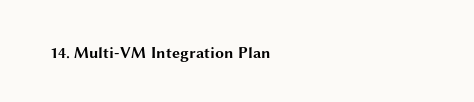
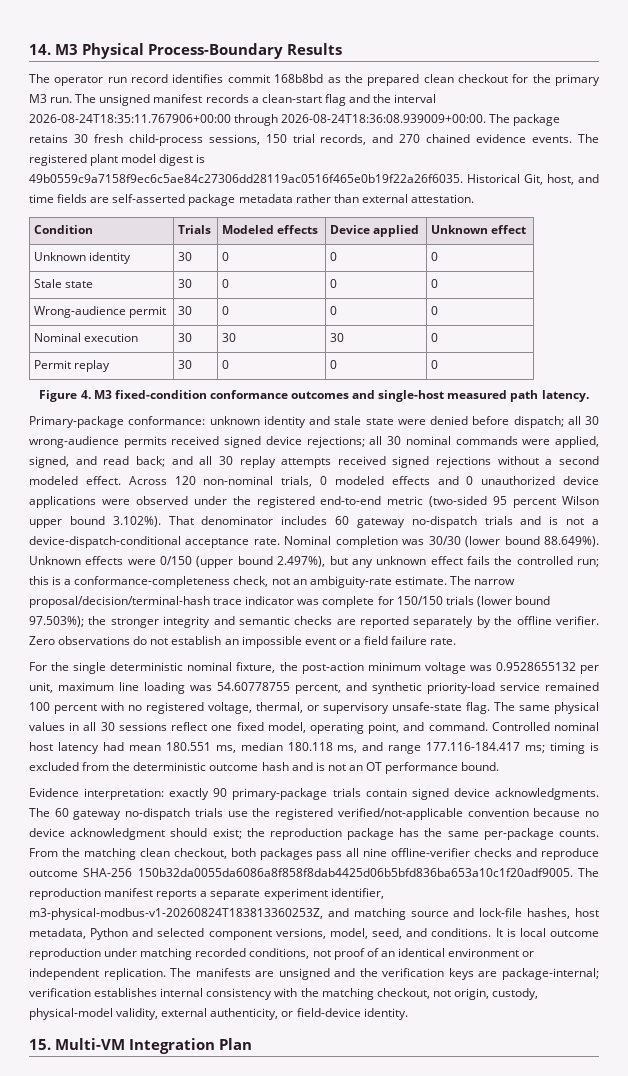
(70, 53) none -> [55,43,342,59] [29,74,600,86] [29,94,437,106] [29,114,561,126] [29,134,599,146] [29,154,206,166] [29,174,599,185] [29,194,474,206] [34,225,94,234] [178,225,212,234] [222,225,319,234] [330,225,420,237] [431,225,527,234] [34,252,132,264] [178,252,193,261] [222,252,230,261] [330,252,338,261] [431,252,439,261] [34,279,94,288] [178,279,193,288] [222,279,230,288] [330,279,338,288] [431,279,439,288] [34,306,167,318] [178,306,193,315] [222,306,230,315] [330,306,338,315] [431,306,439,315] [34,333,139,342] [178,333,193,342] [222,333,237,342] [330,333,345,342] [431,333,439,342] [34,360,111,372] [178,360,193,369] [222,360,230,369] [330,360,338,369] [431,360,439,369] [39,390,589,402] [29,416,599,428] [29,436,600,448] [29,456,599,468] [29,476,599,487] [29,496,599,508] [29,516,599,528] [29,536,599,548] [29,556,599,568] [29,576,516,588] [29,596,550,608] [29,616,599,628] [29,636,457,648] [29,662,599,674] [29,682,599,694] [29,702,599,714] [29,722,599,734] [29,742,599,754] [29,762,500,774] [29,788,599,800] [29,808,599,820] [29,828,599,840] [29,848,599,860] [29,868,599,877] [29,888,384,900] [29,908,599,920] [29,928,599,940] [29,948,535,960] [29,968,600,980] [29,988,539,1000] [29,1008,408,1020] [29,1039,51,1050] M3 Physical Process-Boundary Results // The operator run record identifies commit 168b8bd as the prepared clean checkout for the primary M3 run. The unsigned manifest records a clean-start flag and the interval 2026-08-24T18:35:11.767906+00:00 through 2026-08-24T18:36:08.939009+00:00. The package retains 30 fresh child-process sessions, 150 trial records, and 270 chained evidence events. The registered plant model digest is 49b0559c9a7158f9ec6c5ae84c27306dd28119ac0516f465e0b19f22a26f6035. Historical Git, host, and time fields are self-asserted package metadata rather than external attestation. // Condition | Trials | Modeled effects | Device applied | Unknown effect // Unknown identity | 30 | 0 | 0 | 0 // Stale state | 30 | 0 | 0 | 0 // Wrong-audience permit | 30 | 0 | 0 | 0 // Nominal execution | 30 | 30 | 30 | 0 // Permit replay | 30 | 0 | 0 | 0 // Figure 4. M3 fixed-condition conformance outcomes and single-host measured path latency. // Primary-package conformance: unknown identity and stale state were denied before dispatch; all 30 wrong-audience permits received signed device rejections; all 30 nominal commands were applied, signed, and read back; and all 30 replay attempts received signed rejections without a second modeled effect. Across 120 non-nominal trials, 0 modeled effects and 0 unauthorized device applications were observed under the registered end-to-end metric (two-sided 95 percent Wilson upper bound 3.102%). That denominator includes 60 gateway no-dispatch trials and is not a device-dispatch-conditional acceptance rate. Nominal completion was 30/30 (lower bound 88.649%). Unknown effects were 0/150 (upper bound 2.497%), but any unknown effect fails the controlled run; this is a conformance-completeness check, not an ambiguity-rate estimate. The narrow proposal/decision/terminal-hash trace indicator was complete for 150/150 trials (lower bound 97.503%); the stronger integrity and semantic checks are reported separately by the offline verifier. Zero observations do not establish an impossible event or a field failure rate. // For the single deterministic nominal fixture, the post-action minimum voltage was 0.9528655132 per unit, maximum line loading was 54.60778755 percent, and synthetic priority-load service remained 100 percent with no registered voltage, thermal, or supervisory unsafe-state flag. The same physical values in all 30 sessions reflect one fixed model, operating point, and command. Controlled nominal host latency had mean 180.551 ms, median 180.118 ms, and range 177.116-184.417 ms; timing is excluded from the deterministic outcome hash and is not an OT performance bound. // Evidence interpretation: exactly 90 primary-package trials contain signed device acknowledgments. The 60 gateway no-dispatch trials use the registered verified/not-applicable convention because no device acknowledgment should exist; the reproduction package has the same per-package counts. From the matching clean checkout, both packages pass all nine offline-verifier checks and reproduce outcome SHA-256 150b32da0055da6086a8f858f8dab4425d06b5bfd836ba653a10c1f20adf9005. The reproduction manifest reports a separate experiment identifier, m3-physical-modbus-v1-20260824T183813360253Z, and matching source and lock-file hashes, host metadata, Python and selected component versions, model, seed, and conditions. It is local outcome reproduction under matching recorded conditions, not proof of an identical environment or independent replication. The manifests are unsigned and the verification keys are package-internal; verification establishes internal consistency with the matching checkout, not origin, custody, physical-model validity, external authenticity, or field-device identity. // 15.

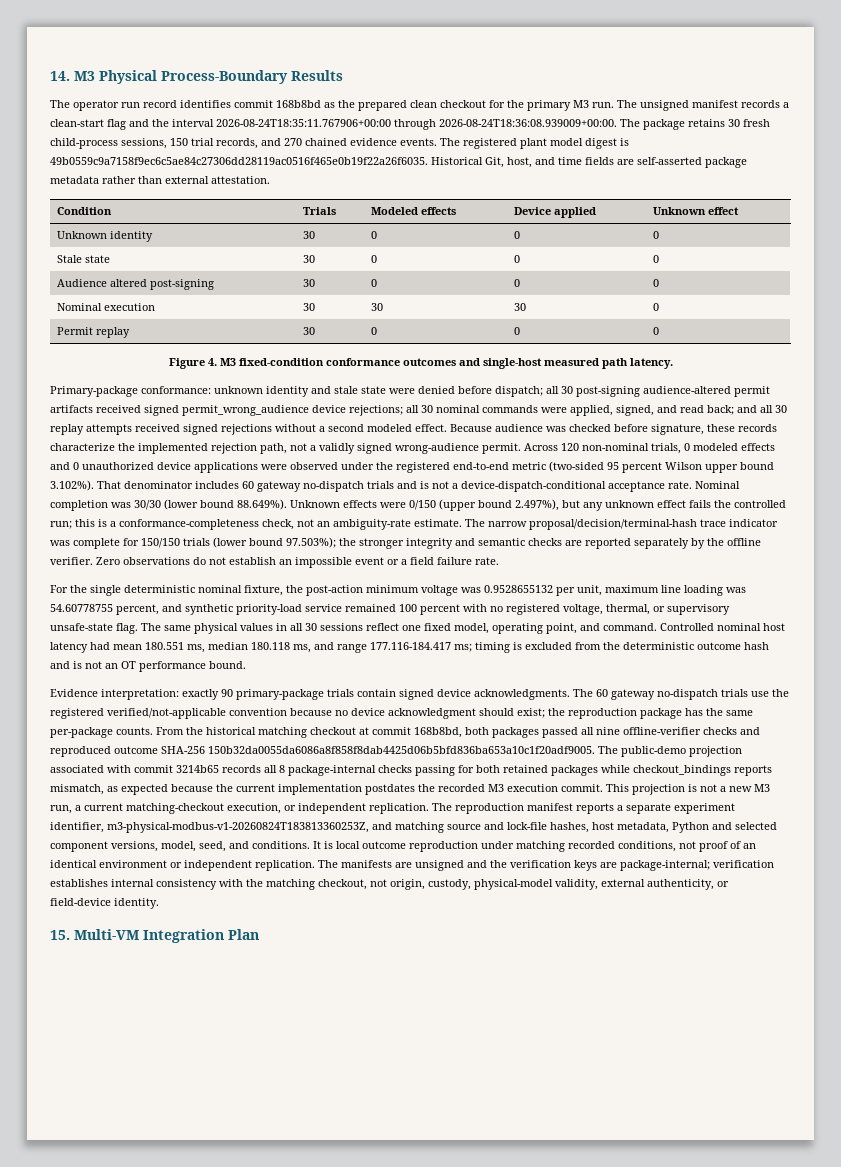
[34,306,167,318] Wrong-audience permit -> [57,279,215,290] Audience altered post-signing
[29,436,262,448] wrong-audience permits received signed -> [576,386,770,397] [50,405,309,416] post-signing audience-altered permit artifacts received signed permit_wrong_audience
(121, 480) none -> [450,424,777,435] [50,443,521,454] Because audience was checked before signature, these records characterize the implemented rejection path, not a validly signed wrong-audience permit.
[83,848,227,860] matching clean checkout, -> [206,727,462,738] historical matching checkout at commit 168b8bd,
[316,851,343,860] pass -> [542,727,578,738] passed
[540,848,599,860] reproduce -> [50,746,111,757] reproduced
(599, 872) none -> [621,746,742,757] [50,765,772,776] [50,784,770,795] [50,803,452,814] public-demo projection associated with commit 3214b65 records all 8 package-internal checks passing for both retained packages while checkout_bindings reports mismatch, as expected because the current implementation postdates the recorded M3 execution commit. This projection is not a new M3 run, a current matching-checkout execution, or independent replication. The

